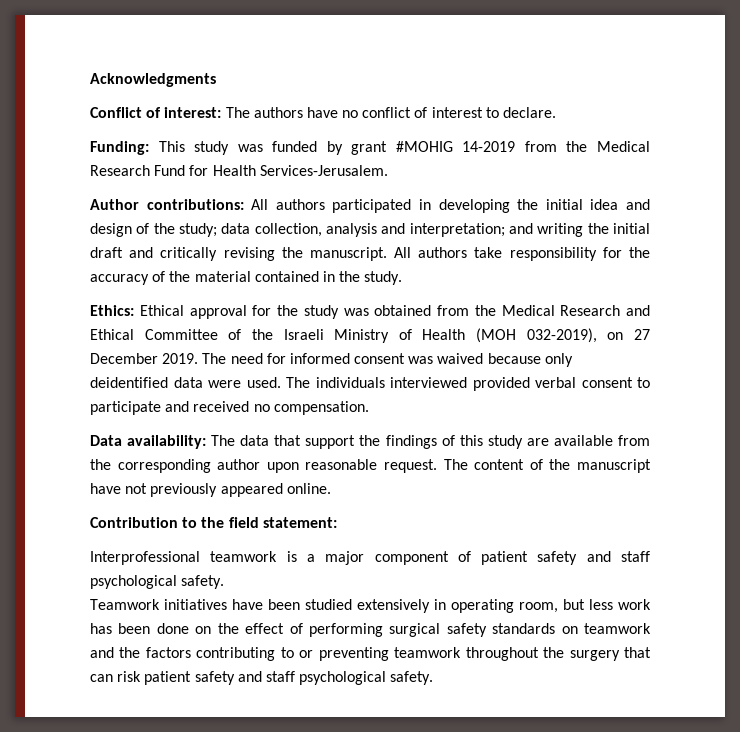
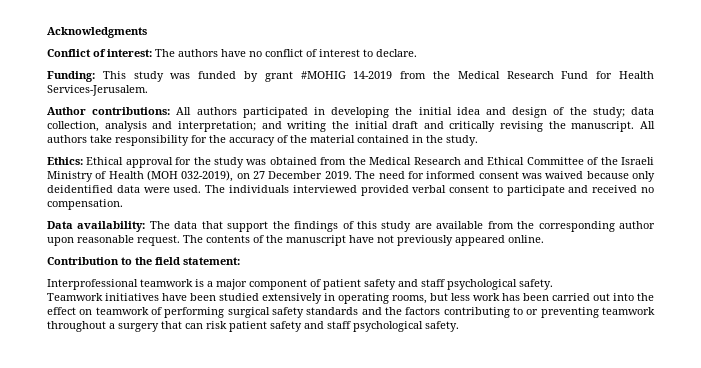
[474,459,525,470] content -> [206,235,250,243] contents
[519,602,558,613] room, -> [392,295,427,304] rooms,
[156,623,285,634] done on the effect -> [552,293,654,301] [47,307,149,315] carried out into the effect on teamwork
[561,623,651,634] on teamwork -> (359, 311) none
[543,647,565,658] the -> [109,323,115,329] a

